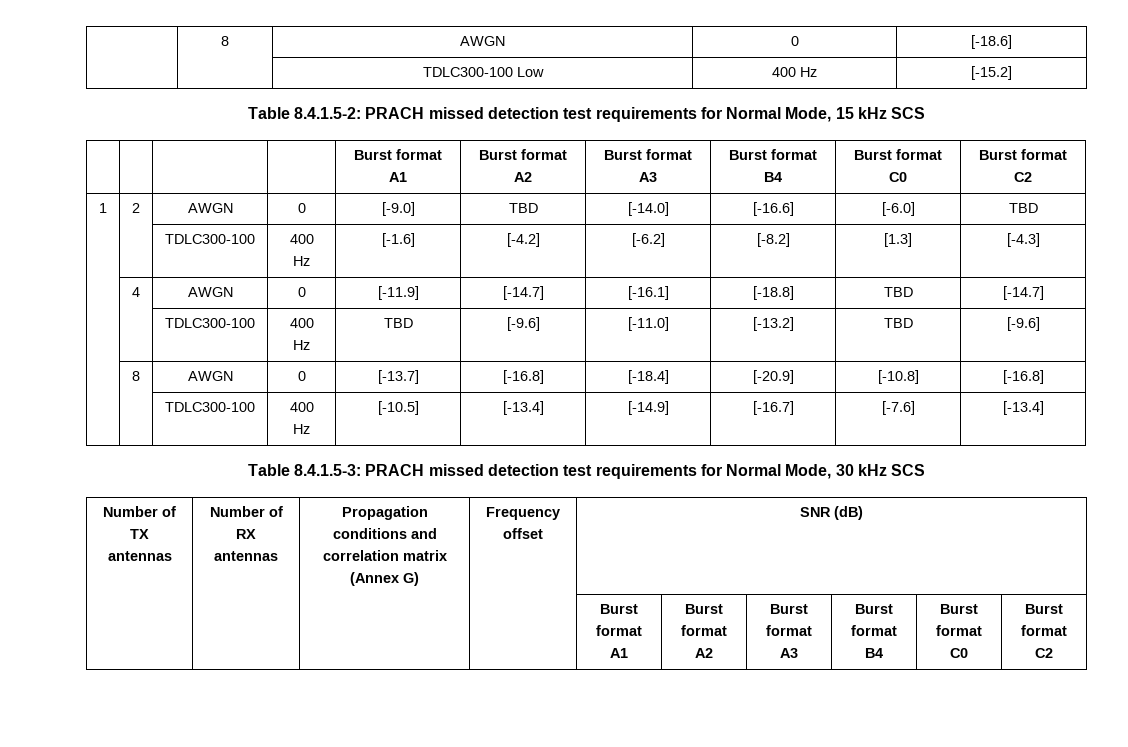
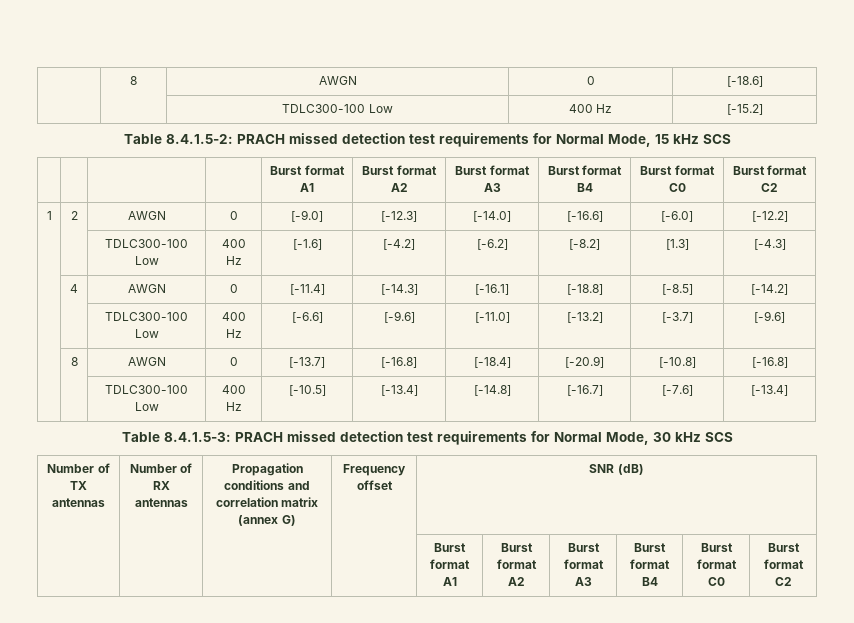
[508,203,538,213] TBD -> [381,211,417,222] [-12.3]
[1008,203,1038,213] [165,234,255,244] TBD // | | TDLC300-100 -> [751,211,788,222] [105,239,188,248] [134,256,159,265] [-12.2] // | | TDLC300-100 Low
[377,286,419,300] [502,286,544,300] [-11.9] | [-14.7] -> [289,284,325,295] [380,284,418,295] [-11.4] | [-14.3]
[883,287,913,297] [1002,286,1044,300] [165,318,255,328] [289,318,314,328] [293,340,310,350] [383,318,413,328] TBD | [-14.7] // | | TDLC300-100 | 400 Hz | TBD -> [661,284,693,295] [751,284,788,295] [105,312,188,321] [134,329,159,338] [221,312,246,321] [225,329,242,338] [291,312,323,323] [-8.5] | [-14.2] // | | TDLC300-100 Low | 400 Hz | [-6.6]
[883,318,913,328] TBD -> [661,312,693,323] [-3.7]
(255, 407) none -> [134,402,159,411] Low
[627,401,669,415] [-14.9] -> [473,385,511,396] [-14.8]
[350,572,399,586] (Annex -> [238,515,279,526] (annex

